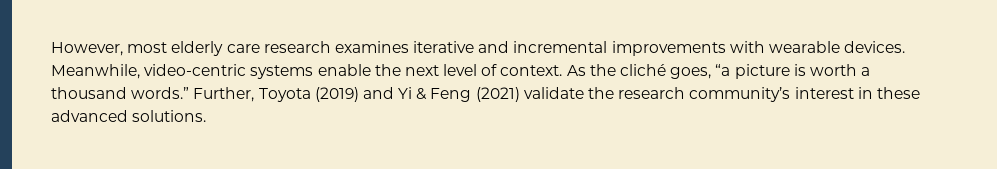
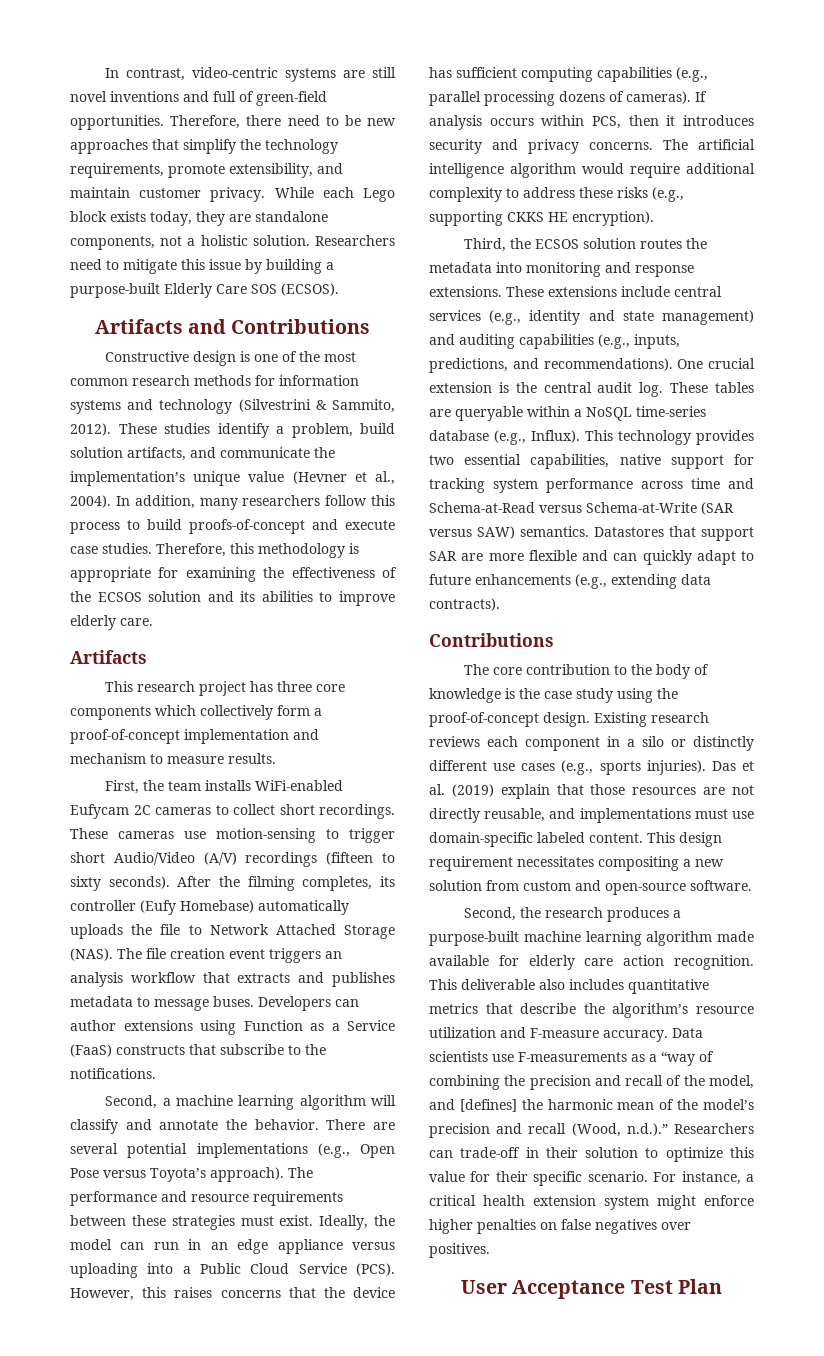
[51,41,906,56] [51,64,871,79] [51,87,920,102] [51,110,207,122] However, most elderly care research examines iterative and incremental improvements with wearable devices. Meanwhile, video-centric systems enable the next level of context. As the cliché goes, “a picture is worth a thousand words.” Further, Toyota (2019) and Yi & Feng (2021) validate the research community’s interest in these advanced solutions. -> [105,67,397,82] [70,91,327,106] [70,115,396,130] [70,139,338,154] [70,163,343,178] [70,187,395,202] [70,211,328,226] [70,235,395,250] [70,259,334,274] [70,283,339,298] [94,319,371,334] [105,351,357,366] [70,375,359,386] [70,399,395,414] [70,423,395,438] [70,447,335,461] [70,471,395,486] [70,495,395,510] [70,519,395,534] [70,543,359,558] [70,567,397,582] [70,591,395,606] [70,615,153,630] [70,650,147,664] [105,681,346,696] [70,705,322,720] [70,729,319,744] [70,753,276,764] [105,780,344,794] [70,804,395,819] [70,828,395,843] [70,852,395,867] [70,876,395,891] [70,900,349,915] [70,924,395,939] [70,948,342,963] [70,972,395,987] [70,996,359,1011] [70,1020,395,1035] [70,1044,326,1057] [70,1068,156,1079] [105,1095,396,1110] [70,1119,395,1134] [70,1143,395,1158] [70,1167,313,1182] [70,1191,343,1206] [70,1215,396,1230] [70,1239,395,1254] [70,1263,395,1278] [70,1287,395,1301] [429,67,708,82] [429,91,707,106] [429,115,754,130] [429,139,755,154] [429,163,755,178] [429,187,684,202] [429,211,654,226] [464,238,708,252] [429,262,694,277] [429,286,722,297] [429,310,754,325] [429,334,680,349] [429,358,755,373] [429,382,754,397] [429,406,706,421] [429,430,754,445] [429,454,754,469] [429,478,754,493] [429,502,734,515] [429,526,754,541] [429,550,754,565] [429,574,711,589] [429,598,500,611] [429,633,554,647] [464,664,710,679] [429,688,678,703] [429,712,709,727] [429,736,754,751] [429,760,754,775] [429,784,754,799] [429,808,754,823] [429,832,722,847] [429,856,724,871] [429,880,752,895] [464,907,682,922] [429,931,754,946] [429,955,754,970] [429,979,709,994] [429,1003,754,1018] [429,1027,703,1042] [429,1051,714,1066] [429,1075,754,1090] [429,1099,754,1112] [429,1123,754,1138] [429,1147,754,1162] [429,1171,754,1186] [429,1195,754,1210] [429,1219,691,1234] [429,1243,490,1258] [461,1279,722,1299] In contrast, video-centric systems are still novel inventions and full of green-field opportunities. Therefore, there need to be new approaches that simplify the technology requirements, promote extensibility, and maintain customer privacy. While each Lego block exists today, they are standalone components, not a holistic solution. Researchers need to mitigate this issue by building a purpose-built Elderly Care SOS (ECSOS). // Artifacts and Contributions // Constructive design is one of the most common research methods for information systems and technology (Silvestrini & Sammito, 2012). These studies identify a problem, build solution artifacts, and communicate the implementation’s unique value (Hevner et al., 2004). In addition, many researchers follow this process to build proofs-of-concept and execute case studies. Therefore, this methodology is appropriate for examining the effectiveness of the ECSOS solution and its abilities to improve elderly care. // Artifacts // This research project has three core components which collectively form a proof-of-concept implementation and mechanism to measure results. // First, the team installs WiFi-enabled Eufycam 2C cameras to collect short recordings. These cameras use motion-sensing to trigger short Audio/Video (A/V) recordings (fifteen to sixty seconds). After the filming completes, its controller (Eufy Homebase) automatically uploads the file to Network Attached Storage (NAS). The file creation event triggers an analysis workflow that extracts and publishes metadata to message buses. Developers can author extensions using Function as a Service (FaaS) constructs that subscribe to the notifications. // Second, a machine learning algorithm will classify and annotate the behavior. There are several potential implementations (e.g., Open Pose versus Toyota’s approach). The performance and resource requirements between these strategies must exist. Ideally, the model can run in an edge appliance versus uploading into a Public Cloud Service (PCS). However, this raises concerns that the device has sufficient computing capabilities (e.g., parallel processing dozens of cameras). If analysis occurs within PCS, then it introduces security and privacy concerns. The artificial intelligence algorithm would require additional complexity to address these risks (e.g., supporting CKKS HE encryption). // Third, the ECSOS solution routes the metadata into monitoring and response extensions. These extensions include central services (e.g., identity and state management) and auditing capabilities (e.g., inputs, predictions, and recommendations). One crucial extension is the central audit log. These tables are queryable within a NoSQL time-series database (e.g., Influx). This technology provides two essential capabilities, native support for tracking system performance across time and Schema-at-Read versus Schema-at-Write (SAR versus SAW) semantics. Datastores that support SAR are more flexible and can quickly adapt to future enhancements (e.g., extending data contracts). // Contributions // The core contribution to the body of knowledge is the case study using the proof-of-concept design. Existing research reviews each component in a silo or distinctly different use cases (e.g., sports injuries). Das et al. (2019) explain that those resources are not directly reusable, and implementations must use domain-specific labeled content. This design requirement necessitates compositing a new solution from custom and open-source software. // Second, the research produces a purpose-built machine learning algorithm made available for elderly care action recognition. This deliverable also includes quantitative metrics that describe the algorithm’s resource utilization and F-measure accuracy. Data scientists use F-measurements as a “way of combining the precision and recall of the model, and [defines] the harmonic mean of the model’s precision and recall (Wood, n.d.).” Researchers can trade-off in their solution to optimize this value for their specific scenario. For instance, a critical health extension system might enforce higher penalties on false negatives over positives. // User Acceptance Test Plan

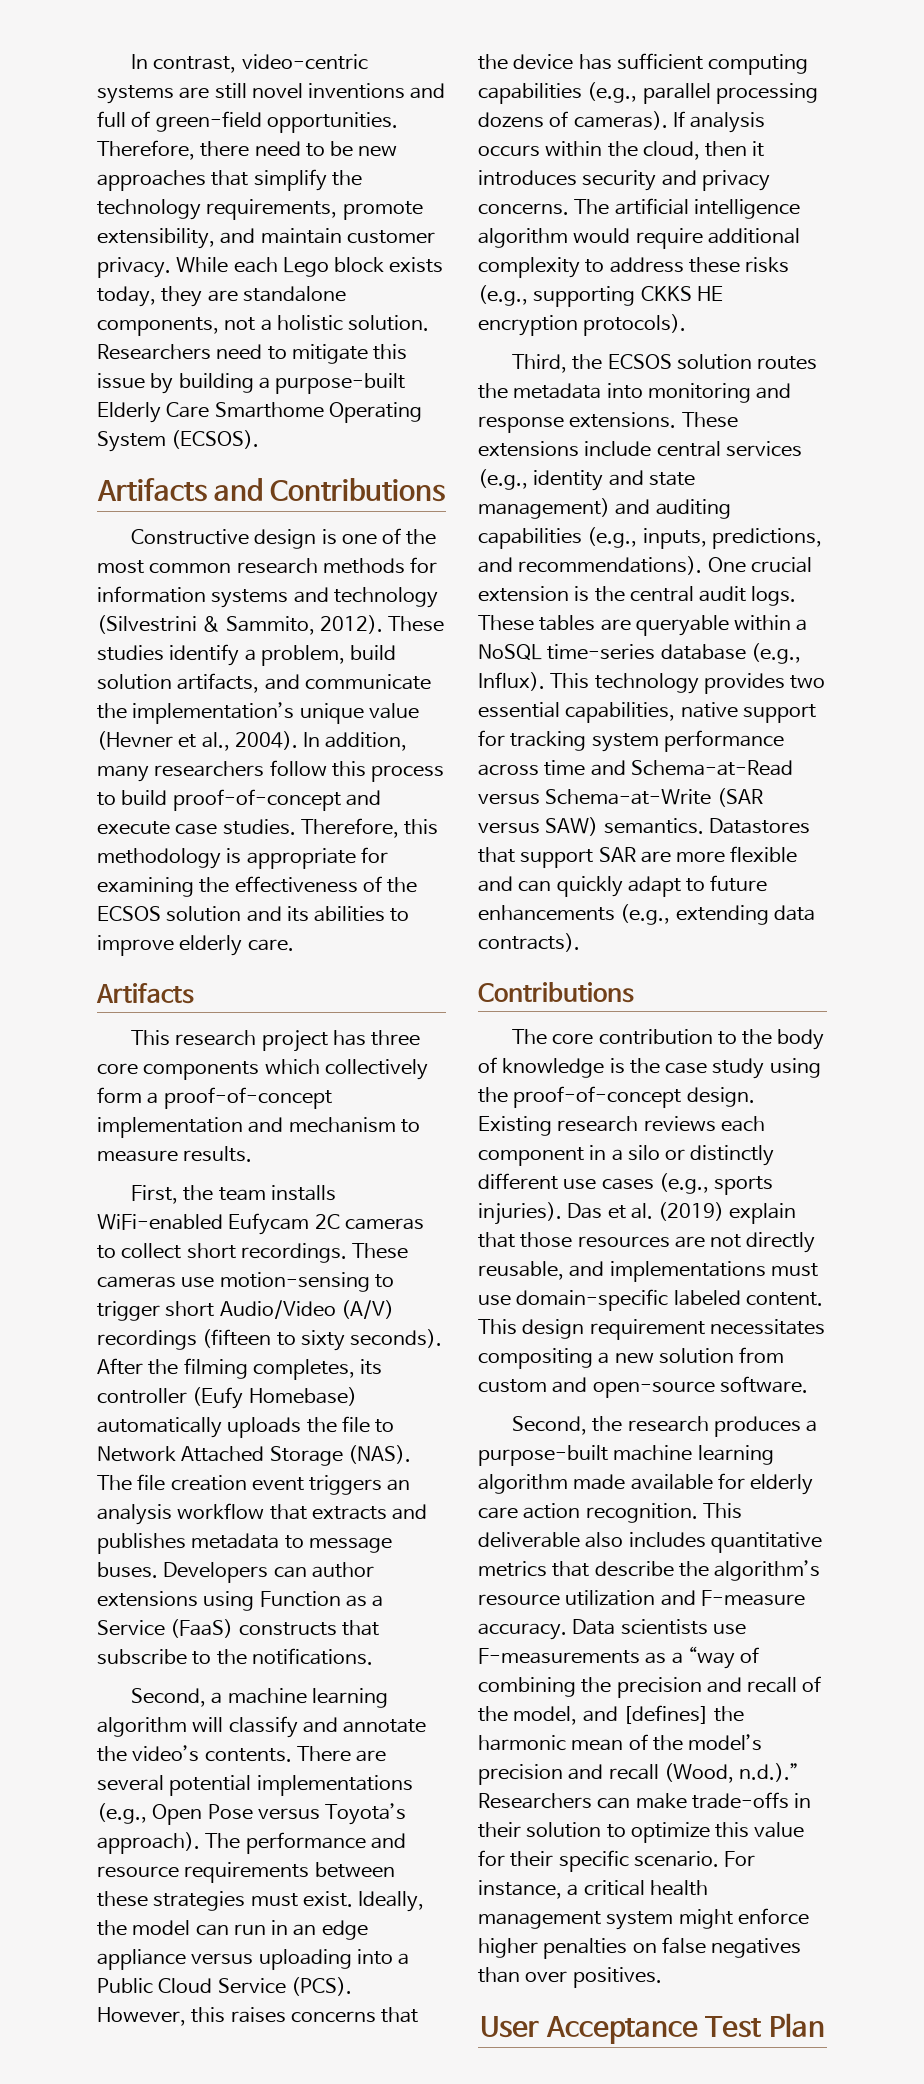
[251,284,277,294] SOS -> [214,402,422,423] [97,431,166,452] Smarthome Operating System
[189,519,305,534] proofs-of-concept -> [172,789,341,811] proof-of-concept
[254,1119,319,1130] behavior. -> [132,1745,292,1762] video’s contents.
[592,116,621,129] PCS, -> [607,141,700,160] the cloud,
[572,211,654,226] encryption). -> [478,314,687,336] encryption protocols).
[639,382,664,397] log. -> [751,586,797,606] logs.
[460,1147,521,1158] trade-off -> [635,1792,789,1809] make trade-offs
[533,1195,596,1206] extension -> [478,1911,601,1929] management
(657, 1226) none -> [478,1967,520,1983] than

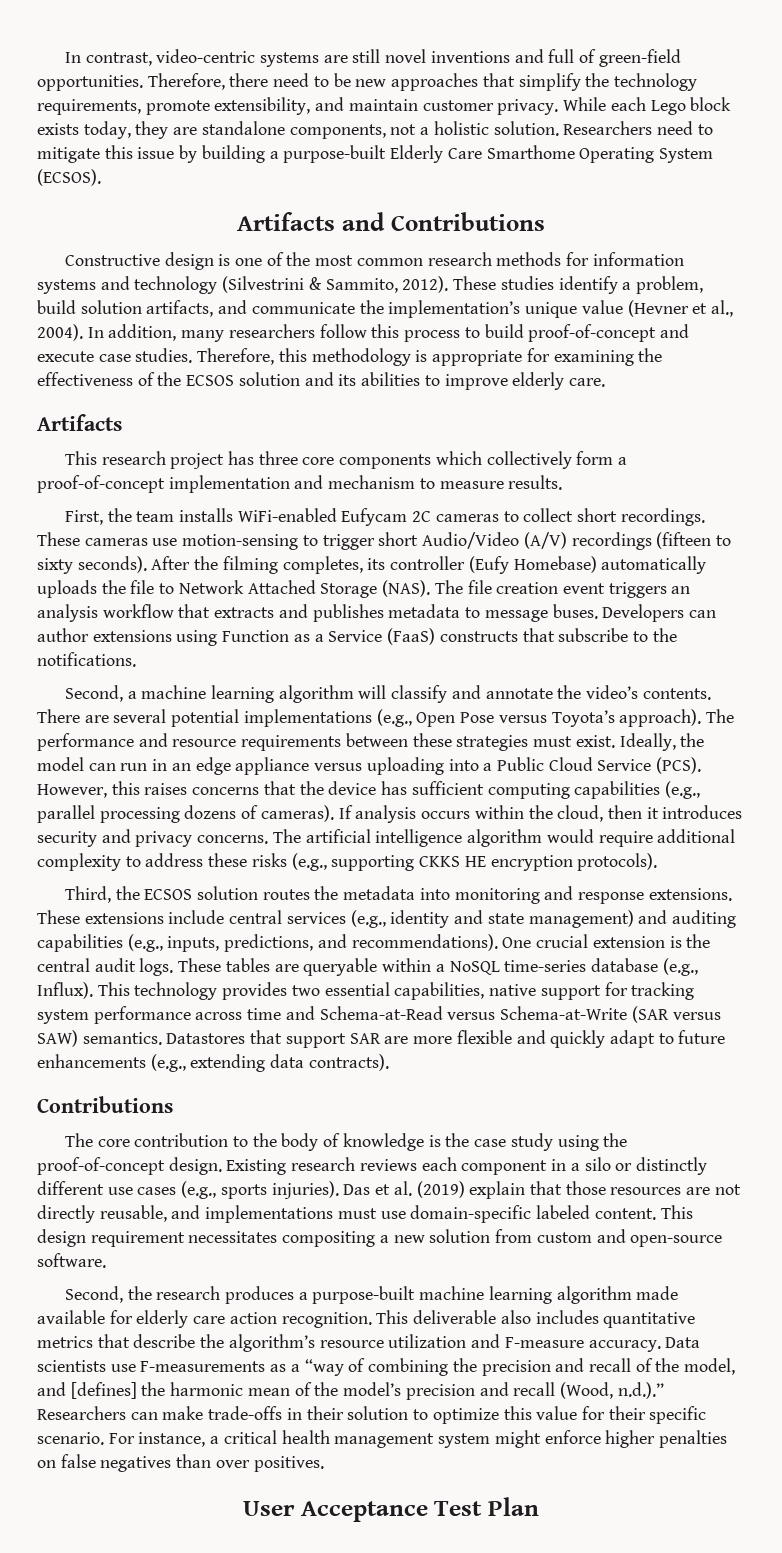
[518,880,552,892] can -> (546, 1037) none

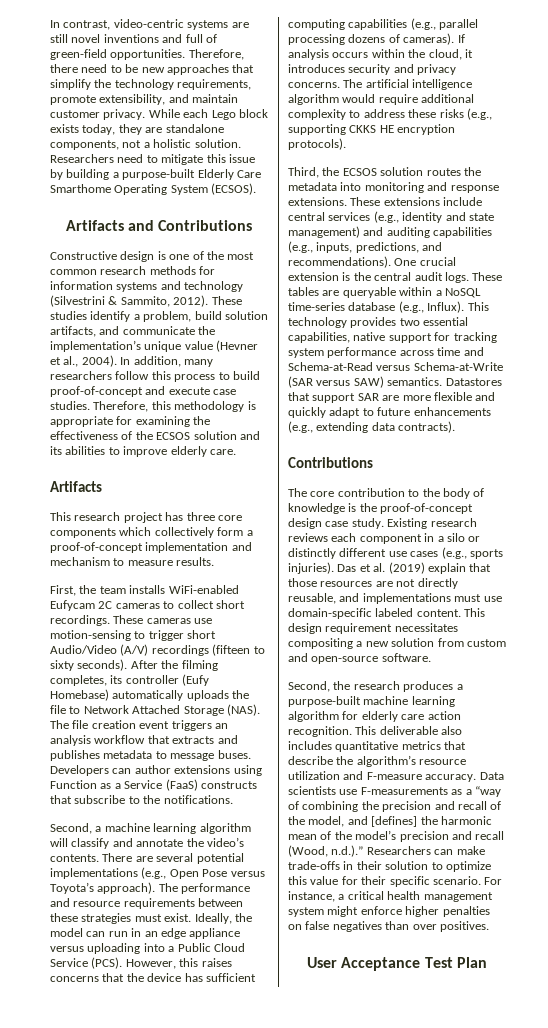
[607,805,642,819] then -> (462, 54) none
[474,1133,628,1151] [37,1157,222,1175] case study using the proof-of-concept design. -> [380,503,474,514] [288,518,384,529] proof-of-concept design case study.
[636,1286,679,1300] [37,1310,105,1324] made available -> (339, 716) none

